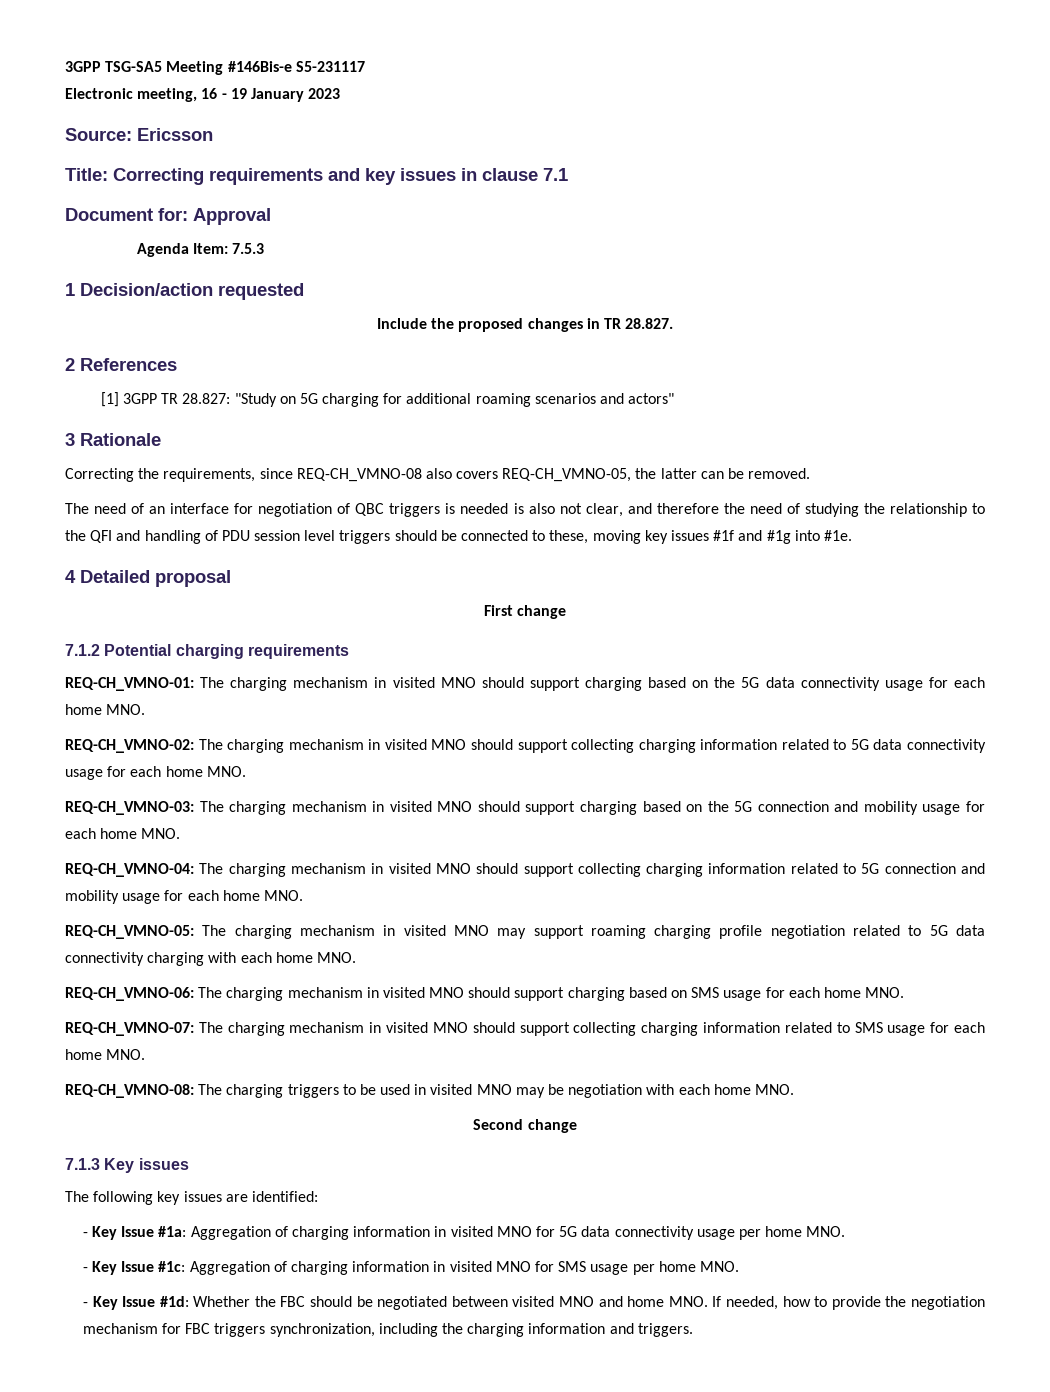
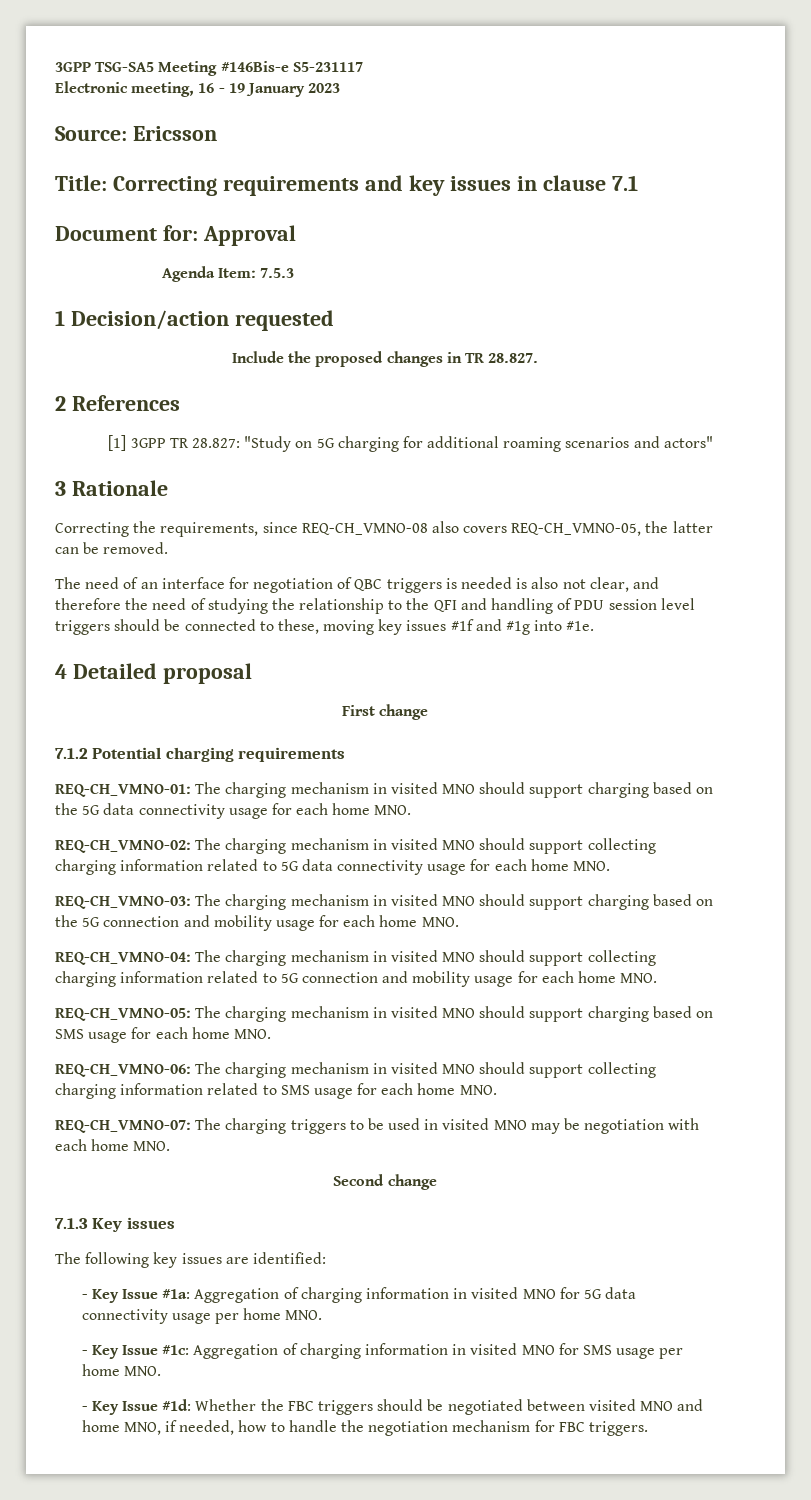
[497,925,985,939] [65,952,356,966] [65,987,465,1001] may support roaming charging profile negotiation related to 5G data connectivity charging with each home MNO. // REQ-CH_VMNO-06: The charging mechanism in visited MNO -> (476, 1013) none
[65,1022,194,1036] REQ-CH_VMNO-07: -> [55,1063,191,1077] REQ-CH_VMNO-06:
[65,1084,194,1098] REQ-CH_VMNO-08: -> [55,1119,191,1133] REQ-CH_VMNO-07:
(306, 1301) none -> [318,1400,374,1415] triggers
[668,1296,722,1307] MNO. If -> [123,1420,178,1435] MNO, if
[831,1296,881,1310] provide -> [288,1420,337,1432] handle
[214,1323,634,1337] triggers synchronization, including the charging information and -> (585, 1427) none

